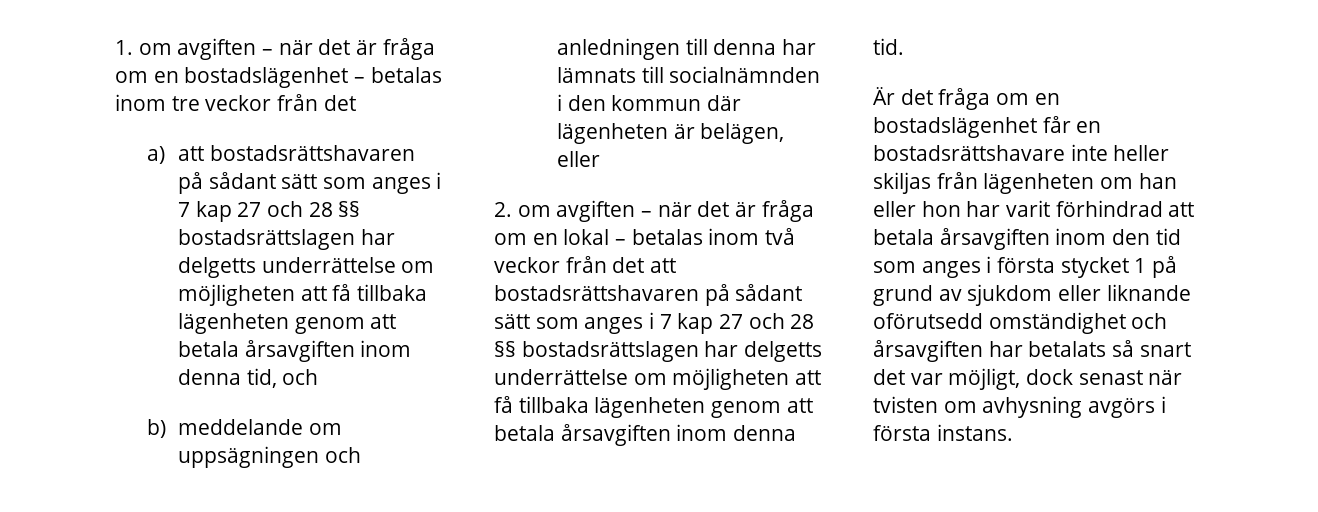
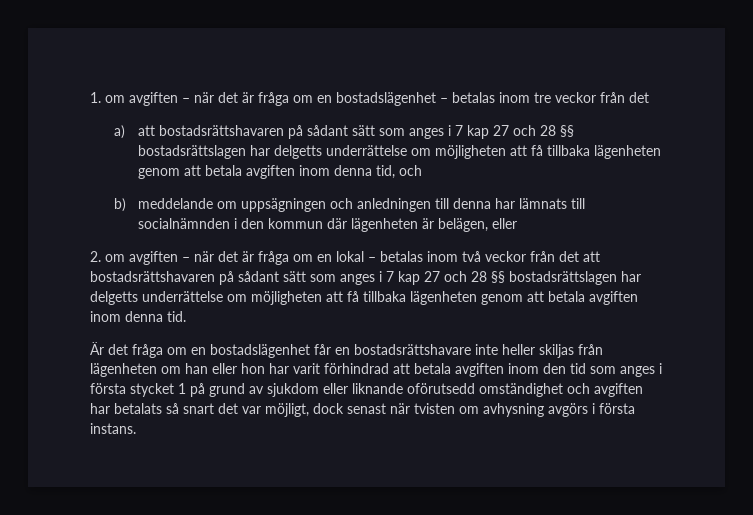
[244,340,355,362] årsavgiften -> [246,165,296,179] avgiften
[560,424,671,446] årsavgiften -> [589,291,638,305] avgiften
[939,228,1050,250] årsavgiften -> [455,363,504,377] avgiften
[873,340,983,362] årsavgiften -> [594,383,643,397] avgiften

